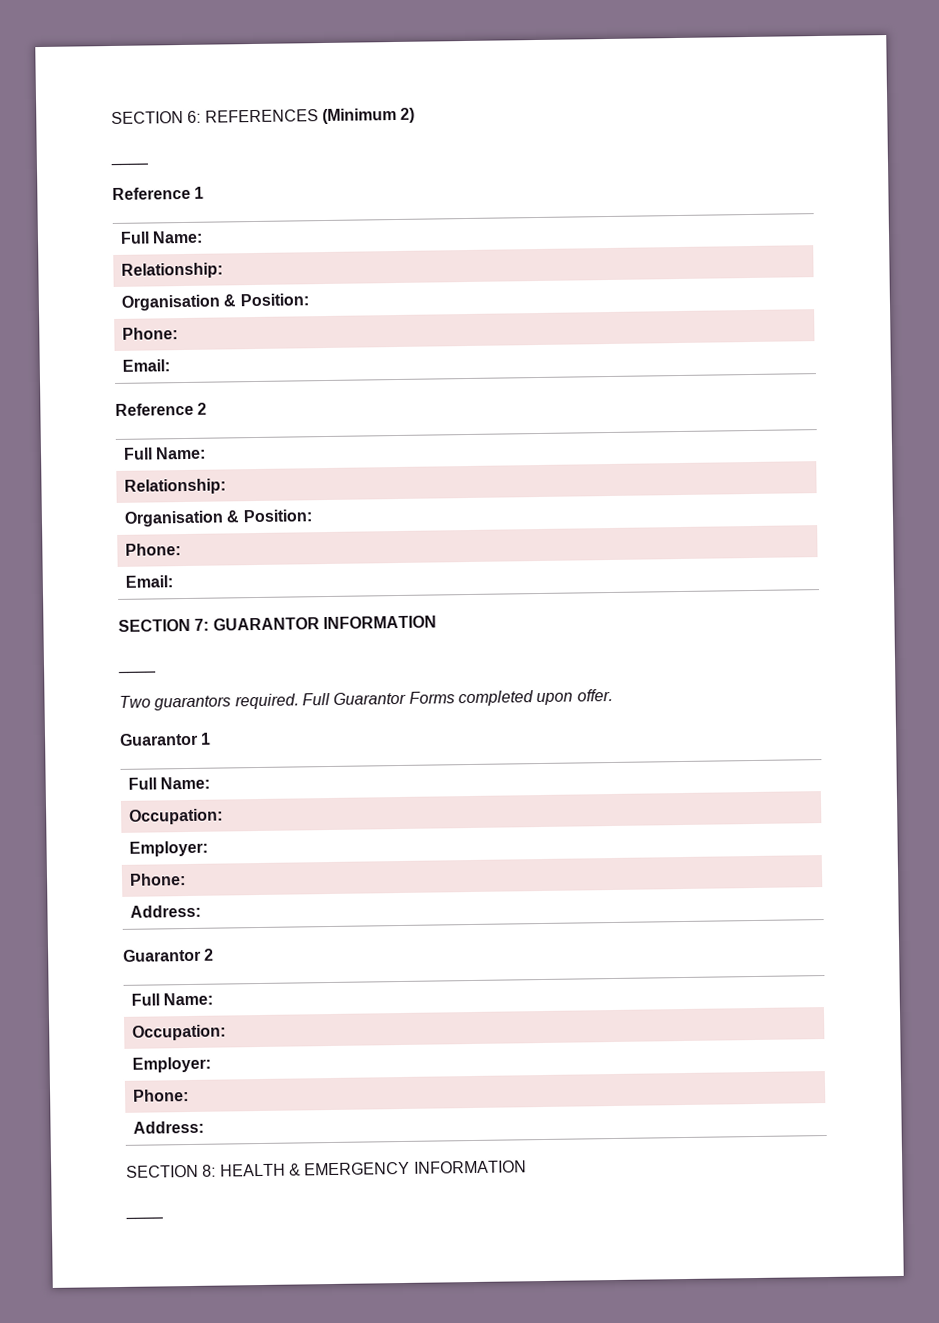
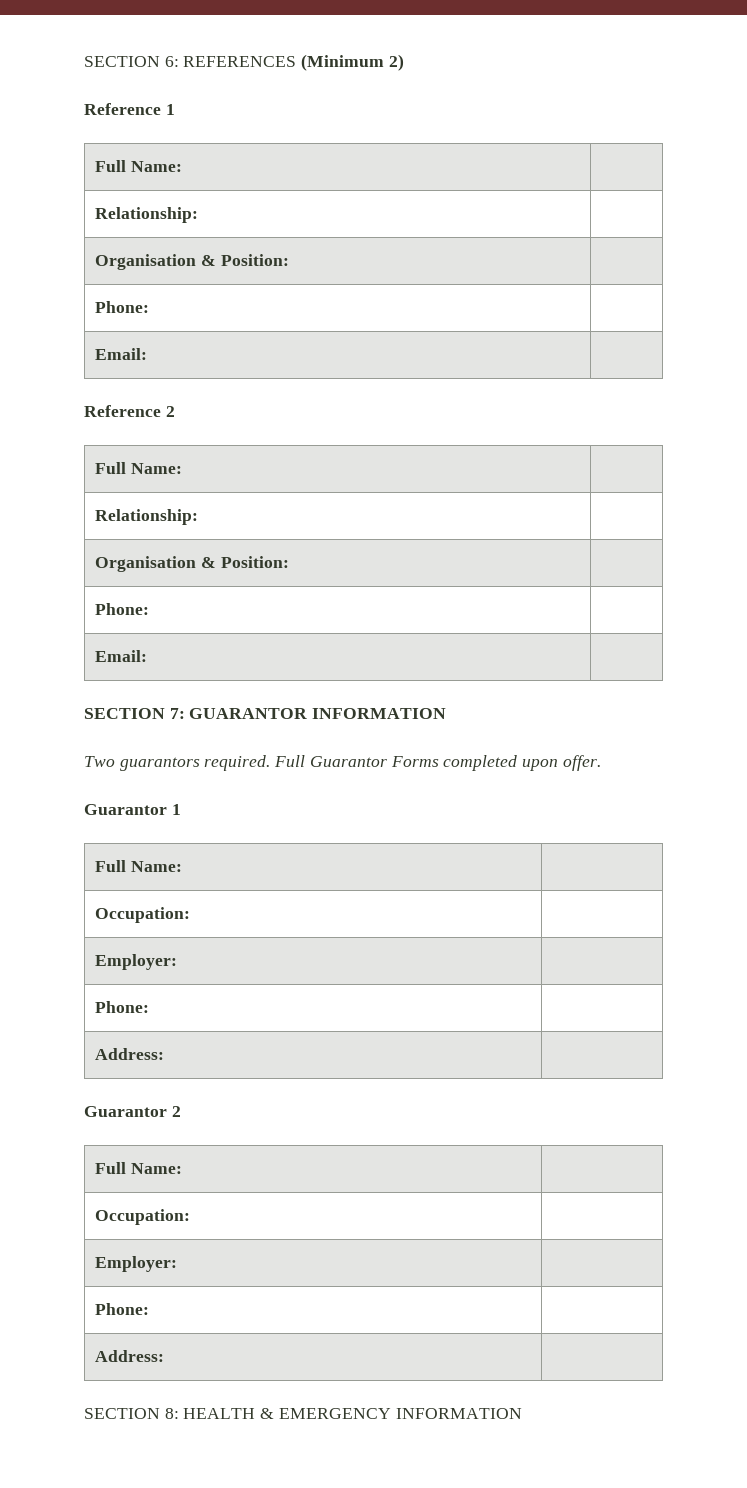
[110,161,149,167] // ____ -> (404, 62) none
[118,669,157,674] // ____ -> (447, 713) none
[125,1215,164,1220] // ____ -> (522, 1413) none

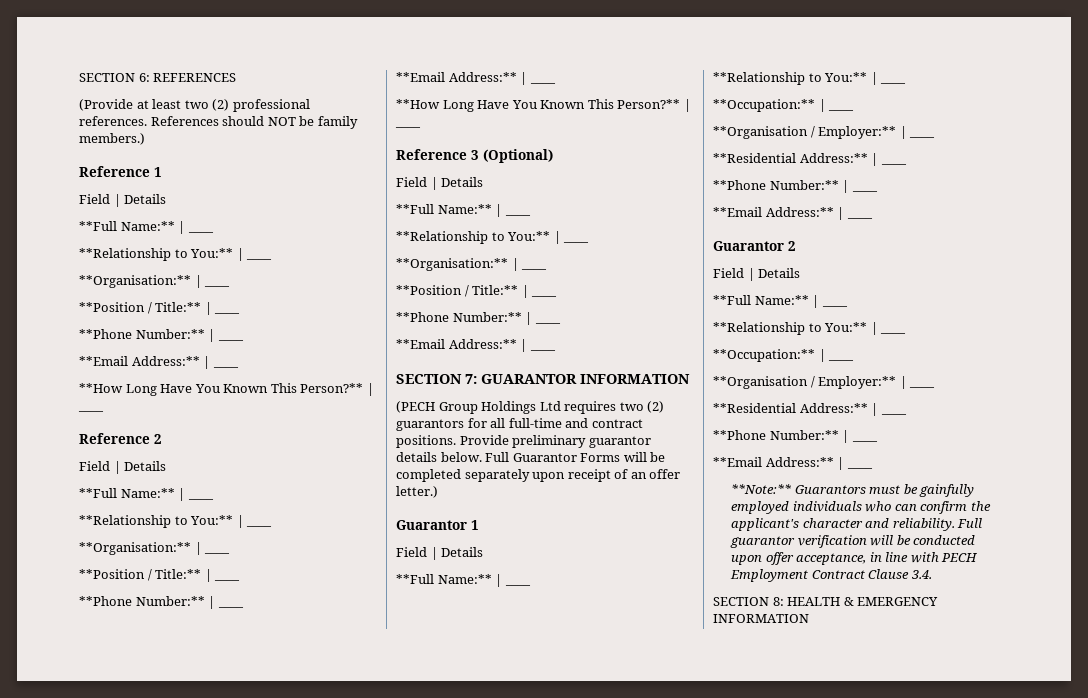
[301,54,404,71] [84,103,175,115] [95,160,182,172] [95,207,199,223] [95,254,289,270] [95,301,150,313] [95,348,148,360] [84,405,175,417] [95,462,182,474] [95,509,199,525] [95,556,289,572] [95,603,150,615] [95,650,148,662] [84,708,447,719] [84,755,601,771] [84,804,181,815] [95,860,182,872] [95,907,191,923] [95,954,178,970] [95,1001,150,1013] [95,1048,165,1060] [84,1106,181,1117] [95,1162,182,1174] [95,1209,191,1225] [95,1256,178,1272] [95,1303,150,1315] [95,1350,165,1362] (Minimum 2) // Reference 1 // Full Name: | // Relationship: | // Organisation & Position: | // Phone: | // Email: | // Reference 2 // Full Name: | // Relationship: | // Organisation & Position: | // Phone: | // Email: | // SECTION 7: GUARANTOR INFORMATION // Two guarantors required. Full Guarantor Forms completed upon offer. // Guarantor 1 // Full Name: | // Occupation: | // Employer: | // Phone: | // Address: | // Guarantor 2 // Full Name: | // Occupation: | // Employer: | // Phone: | // Address: | -> [79,99,310,112] [79,116,358,129] [79,133,145,145] [79,166,162,177] [79,194,167,207] [79,221,214,234] [79,248,273,261] [79,275,231,288] [79,302,241,315] [79,329,244,342] [79,356,239,369] [79,383,374,396] [78,410,104,412] [79,433,162,444] [79,461,167,474] [79,488,214,501] [79,515,273,528] [79,542,231,555] [79,569,241,582] [79,596,244,609] [396,72,556,85] [396,99,691,112] [395,126,421,128] [396,149,553,163] [396,177,484,190] [396,204,531,217] [396,231,590,244] [396,258,548,271] [396,285,558,298] [396,312,561,325] [396,339,556,352] [396,374,690,384] [396,401,665,414] [396,418,643,431] [396,435,651,448] [396,452,666,462] [396,469,681,482] [396,486,438,498] [396,520,479,530] [396,547,484,560] [396,574,531,587] [713,72,907,85] [713,99,855,112] [713,126,936,139] [713,153,907,166] [713,180,878,193] [713,207,873,220] [713,241,796,251] [713,268,801,281] [713,295,848,308] [713,322,907,335] [713,349,855,362] [713,376,936,389] [713,403,907,416] [713,430,878,443] [713,457,873,470] [731,484,975,497] [731,501,991,514] [731,518,983,531] [730,535,976,548] [731,552,979,565] [730,569,932,582] // (Provide at least two (2) professional references. References should NOT be family members.) // Reference 1 // Field | Details // **Full Name:** | ____ // **Relationship to You:** | ____ // **Organisation:** | ____ // **Position / Title:** | ____ // **Phone Number:** | ____ // **Email Address:** | ____ // **How Long Have You Known This Person?** | ____ // Reference 2 // Field | Details // **Full Name:** | ____ // **Relationship to You:** | ____ // **Organisation:** | ____ // **Position / Title:** | ____ // **Phone Number:** | ____ // **Email Address:** | ____ // **How Long Have You Known This Person?** | ____ // Reference 3 (Optional) // Field | Details // **Full Name:** | ____ // **Relationship to You:** | ____ // **Organisation:** | ____ // **Position / Title:** | ____ // **Phone Number:** | ____ // **Email Address:** | ____ // SECTION 7: GUARANTOR INFORMATION // (PECH Group Holdings Ltd requires two (2) guarantors for all full-time and contract positions. Provide preliminary guarantor details below. Full Guarantor Forms will be completed separately upon receipt of an offer letter.) // Guarantor 1 // Field | Details // **Full Name:** | ____ // **Relationship to You:** | ____ // **Occupation:** | ____ // **Organisation / Employer:** | ____ // **Residential Address:** | ____ // **Phone Number:** | ____ // **Email Address:** | ____ // Guarantor 2 // Field | Details // **Full Name:** | ____ // **Relationship to You:** | ____ // **Occupation:** | ____ // **Organisation / Employer:** | ____ // **Residential Address:** | ____ // **Phone Number:** | ____ // **Email Address:** | ____ // **Note:** Guarantors must be gainfully employed individuals who can confirm the applicant's character and reliability. Full guarantor verification will be conducted upon offer acceptance, in line with PECH Employment Contract Clause 3.4.

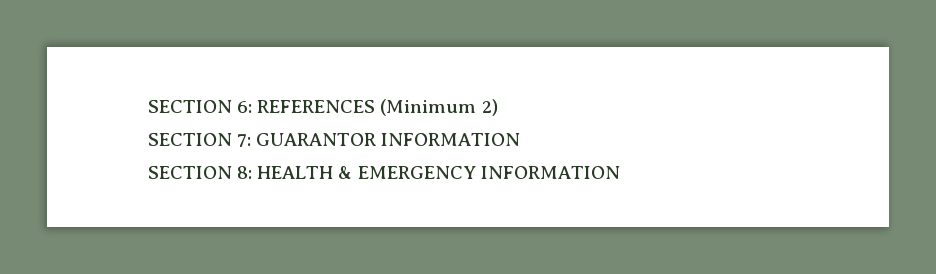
[79,99,310,112] [79,116,358,129] [79,133,145,145] [79,166,162,177] [79,194,167,207] [79,221,214,234] [79,248,273,261] [79,275,231,288] [79,302,241,315] [79,329,244,342] [79,356,239,369] [79,383,374,396] [78,410,104,412] [79,433,162,444] [79,461,167,474] [79,488,214,501] [79,515,273,528] [79,542,231,555] [79,569,241,582] [79,596,244,609] [396,72,556,85] [396,99,691,112] [395,126,421,128] [396,149,553,163] [396,177,484,190] [396,204,531,217] [396,231,590,244] [396,258,548,271] [396,285,558,298] [396,312,561,325] [396,339,556,352] [396,374,690,384] [396,401,665,414] [396,418,643,431] [396,435,651,448] [396,452,666,462] [396,469,681,482] [396,486,438,498] [396,520,479,530] [396,547,484,560] [396,574,531,587] [713,72,907,85] [713,99,855,112] [713,126,936,139] [713,153,907,166] [713,180,878,193] [713,207,873,220] [713,241,796,251] [713,268,801,281] [713,295,848,308] [713,322,907,335] [713,349,855,362] [713,376,936,389] [713,403,907,416] [713,430,878,443] [713,457,873,470] [731,484,975,497] [731,501,991,514] [731,518,983,531] [730,535,976,548] [731,552,979,565] [730,569,932,582] // (Provide at least two (2) professional references. References should NOT be family members.) // Reference 1 // Field | Details // **Full Name:** | ____ // **Relationship to You:** | ____ // **Organisation:** | ____ // **Position / Title:** | ____ // **Phone Number:** | ____ // **Email Address:** | ____ // **How Long Have You Known This Person?** | ____ // Reference 2 // Field | Details // **Full Name:** | ____ // **Relationship to You:** | ____ // **Organisation:** | ____ // **Position / Title:** | ____ // **Phone Number:** | ____ // **Email Address:** | ____ // **How Long Have You Known This Person?** | ____ // Reference 3 (Optional) // Field | Details // **Full Name:** | ____ // **Relationship to You:** | ____ // **Organisation:** | ____ // **Position / Title:** | ____ // **Phone Number:** | ____ // **Email Address:** | ____ // SECTION 7: GUARANTOR INFORMATION // (PECH Group Holdings Ltd requires two (2) guarantors for all full-time and contract positions. Provide preliminary guarantor details below. Full Guarantor Forms will be completed separately upon receipt of an offer letter.) // Guarantor 1 // Field | Details // **Full Name:** | ____ // **Relationship to You:** | ____ // **Occupation:** | ____ // **Organisation / Employer:** | ____ // **Residential Address:** | ____ // **Phone Number:** | ____ // **Email Address:** | ____ // Guarantor 2 // Field | Details // **Full Name:** | ____ // **Relationship to You:** | ____ // **Occupation:** | ____ // **Organisation / Employer:** | ____ // **Residential Address:** | ____ // **Phone Number:** | ____ // **Email Address:** | ____ // **Note:** Guarantors must be gainfully employed individuals who can confirm the applicant's character and reliability. Full guarantor verification will be conducted upon offer acceptance, in line with PECH Employment Contract Clause 3.4. -> [380,99,498,116] [148,133,521,147] (Minimum 2) // SECTION 7: GUARANTOR INFORMATION

